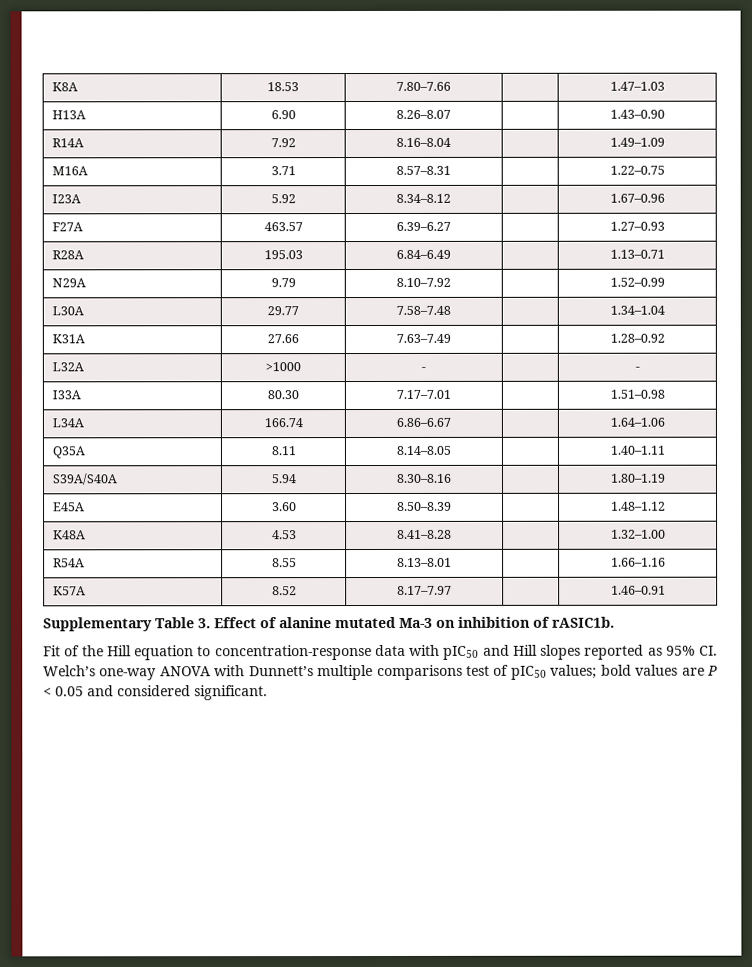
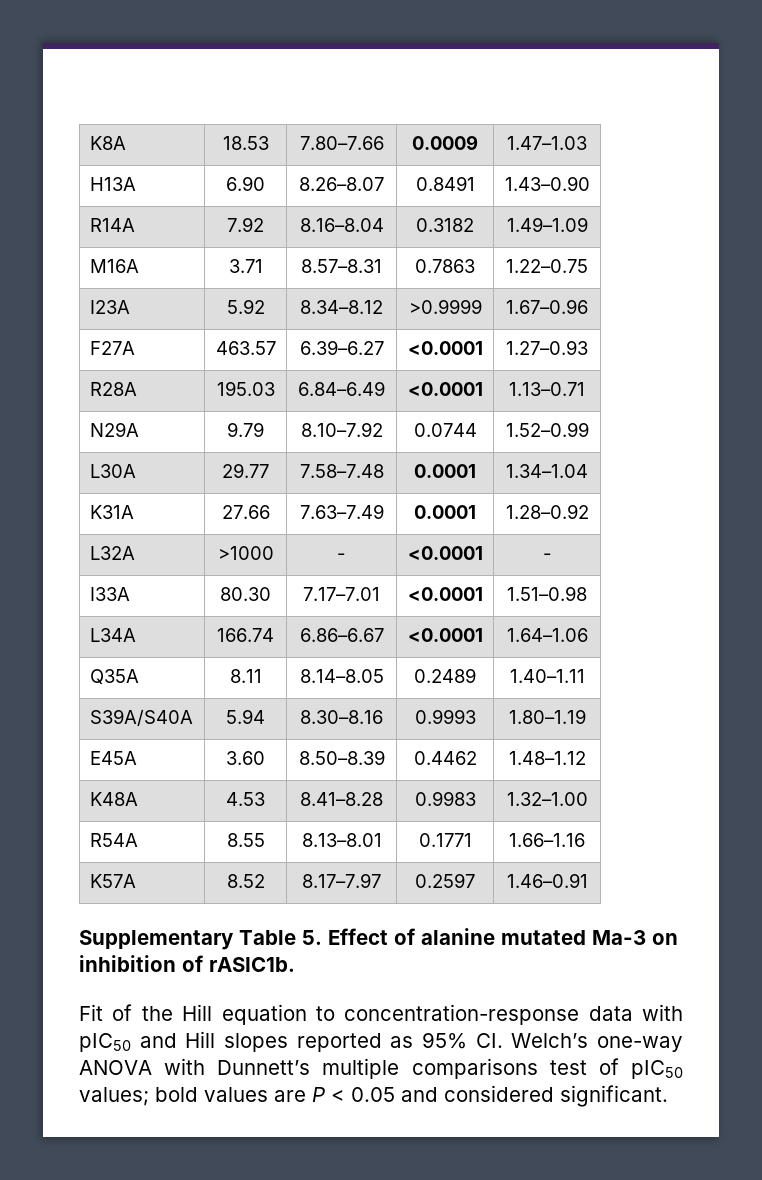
(451, 86) none -> [412,135,478,150] 0.0009
(451, 114) none -> [415,176,475,191] 0.8491
(451, 142) none -> [416,218,474,232] 0.3182
(451, 170) none -> [415,259,475,273] 0.7863
(451, 198) none -> [408,299,482,314] >0.9999
(451, 226) none -> [407,341,483,355] <0.0001
(451, 254) none -> [407,382,483,396] <0.0001
(451, 282) none -> [413,423,477,437] 0.0744
(451, 310) none -> [414,464,476,478] 0.0001
(451, 338) none -> [414,505,476,519] 0.0001
(426, 368) none -> [407,546,483,560] <0.0001
(451, 394) none -> [407,587,483,601] <0.0001
(451, 422) none -> [407,628,483,642] <0.0001
(451, 450) none -> [414,668,476,683] 0.2489
(451, 478) none -> [414,709,476,724] 0.9993
(452, 506) none -> [413,751,477,765] 0.4462
(452, 534) none -> [414,791,476,806] 0.9983
(452, 562) none -> [418,833,472,847] 0.1771
(452, 590) none -> [415,873,475,888] 0.2597
[198,618,211,629] 3. -> [302,930,322,945] 5.

